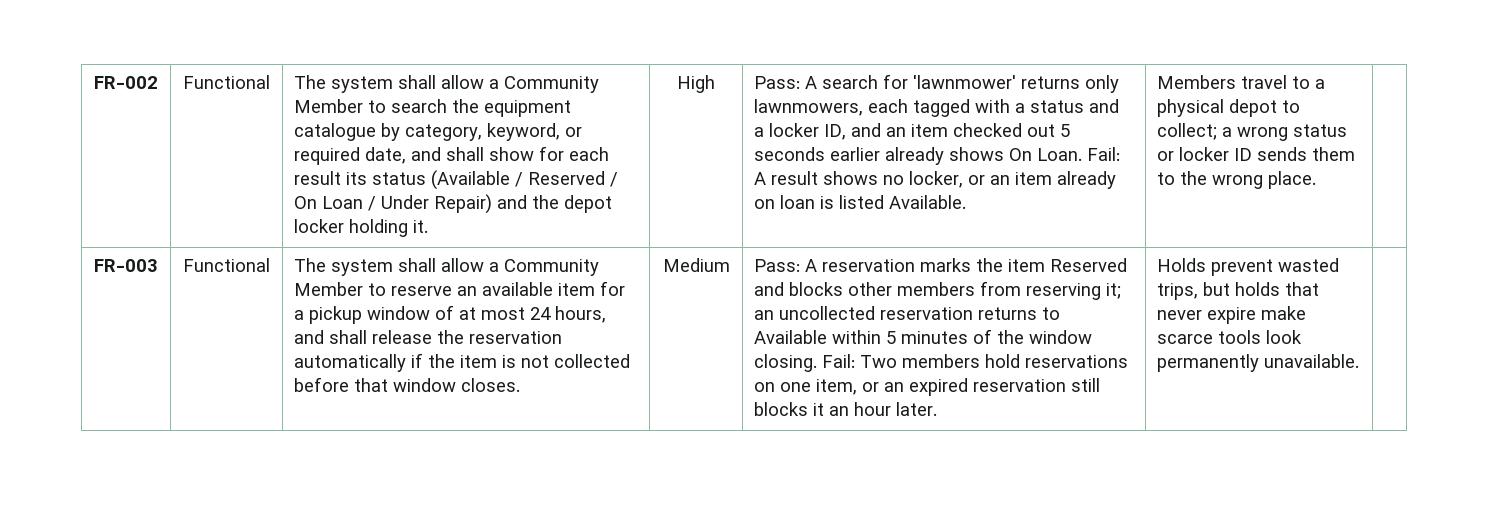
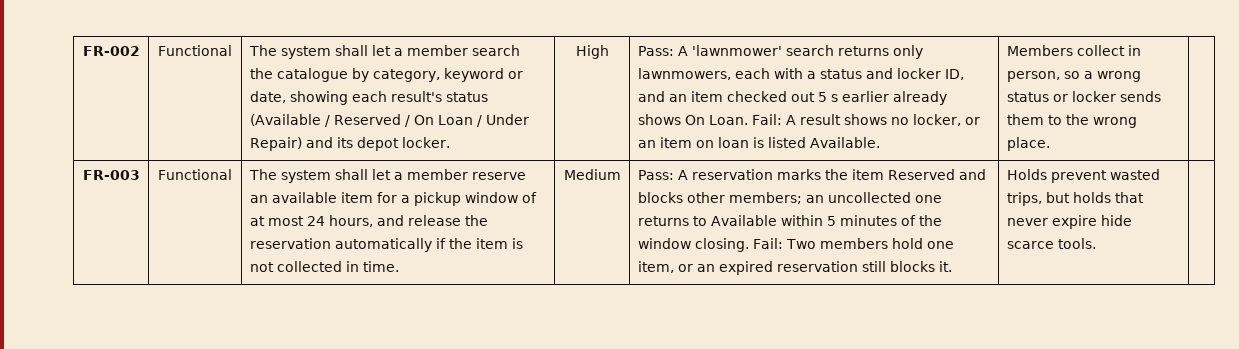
[441,75,600,93] [294,99,387,113] allow a Community Member to -> [371,45,468,56] let a member
[484,100,572,117] equipment -> (273, 73) none
[487,123,583,141] [294,146,610,165] [294,171,368,185] keyword, or required date, and shall show for each result its -> [443,68,523,82] [249,91,442,105] keyword or date, showing each result's
[532,195,613,213] [294,219,429,237] the depot locker holding it. -> [336,137,450,151] its depot locker.
[822,74,1017,89] search for 'lawnmower' -> [691,45,834,56] 'lawnmower' search
[913,99,971,117] tagged -> (770, 73) none
[754,127,765,137] a -> (893, 73) none
[754,147,826,161] seconds -> [830,94,838,102] s
[1057,171,1117,189] already -> (692, 142) none
[1241,75,1326,89] [1157,99,1301,117] [1157,123,1218,140] travel to a physical depot to collect; -> [1076,45,1141,56] [1006,71,1080,82] collect in person, so
[1234,148,1253,161] ID -> (1116, 96) none
[441,258,600,276] [294,282,387,296] allow a Community Member to -> [371,169,468,180] let a member
[329,330,368,344] shall -> (404, 220) none
[294,377,521,392] before that window closes. -> [345,261,399,272] in time.
[897,281,1122,300] members from reserving it; -> [728,192,802,204] members;
[880,307,974,320] reservation -> [914,195,942,203] one
[1025,355,1129,368] [754,382,776,392] reservations on -> (923, 243) none
[813,402,938,416] it an hour later. -> [938,261,952,272] it.
[1261,306,1307,320] [1157,330,1303,344] [1157,354,1360,372] make scarce tools look permanently unavailable. -> [1100,215,1132,226] [1006,238,1096,249] hide scarce tools.

